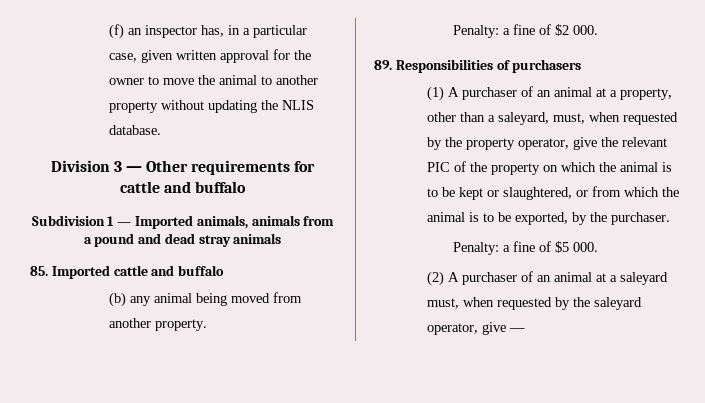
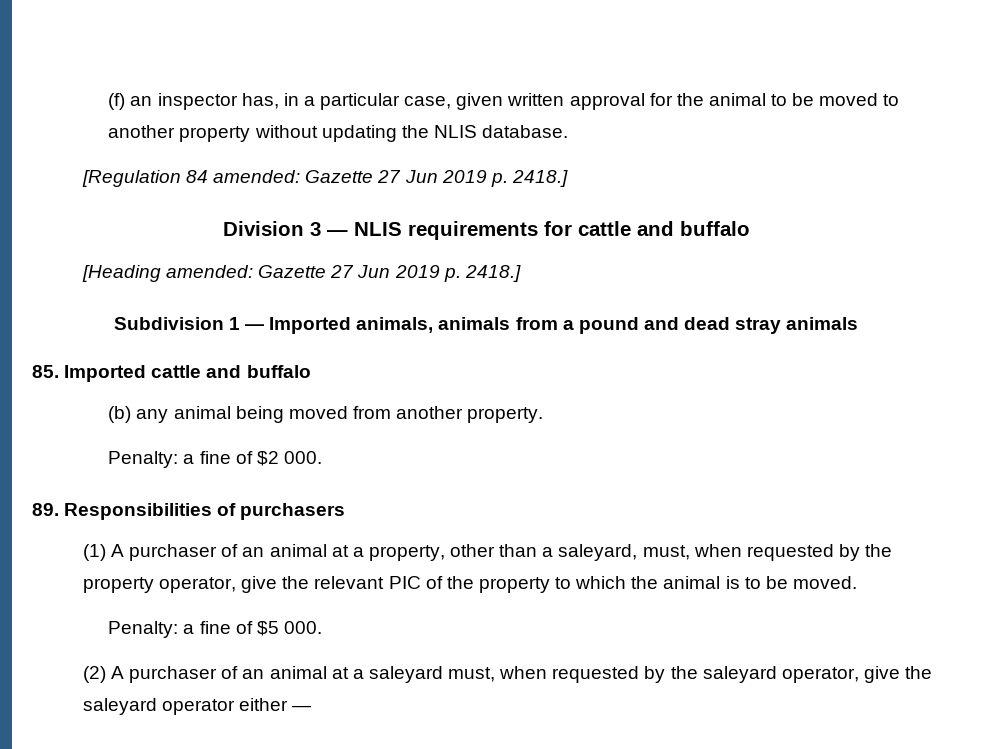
[109,75,258,85] owner to move the animal -> [708,93,879,106] animal to be moved
(162, 130) none -> [81,170,568,187] // [Regulation 84 amended: Gazette 27 Jun 2019 p. 2418.]
[146,160,189,172] Other -> [353,222,402,236] NLIS
(247, 187) none -> [81,265,521,282] // [Heading amended: Gazette 27 Jun 2019 p. 2418.]
[542,162,672,172] [426,186,679,200] [426,212,670,225] on which the animal is to be kept or slaughtered, or from which the animal is to be exported, by the purchaser. -> [555,576,857,589] to which the animal is to be moved.
(506, 328) none -> [905,666,933,679] [82,698,289,715] the saleyard operator either

